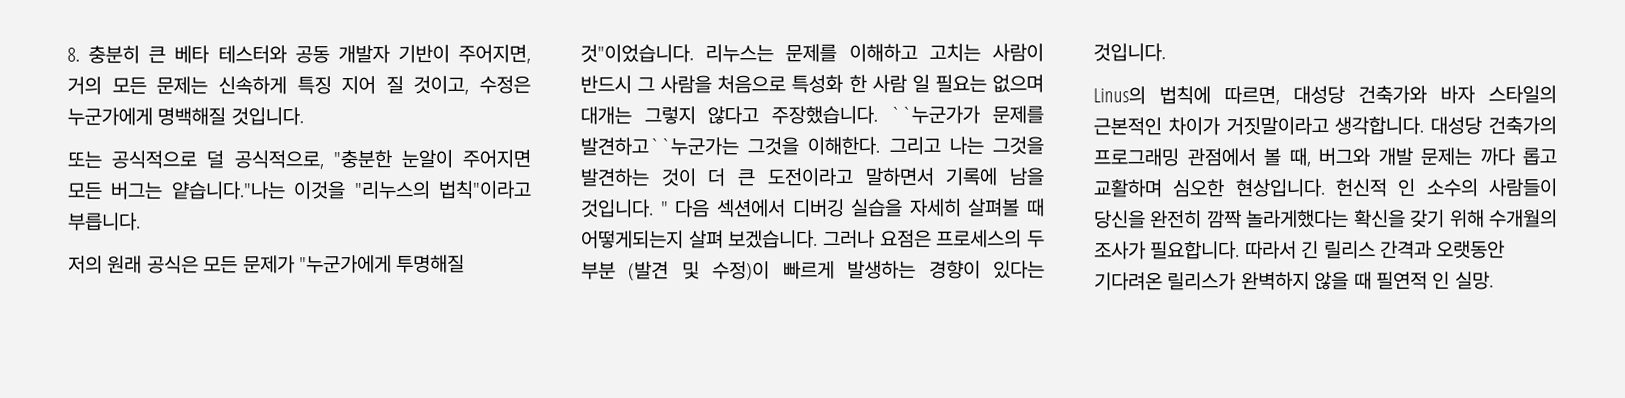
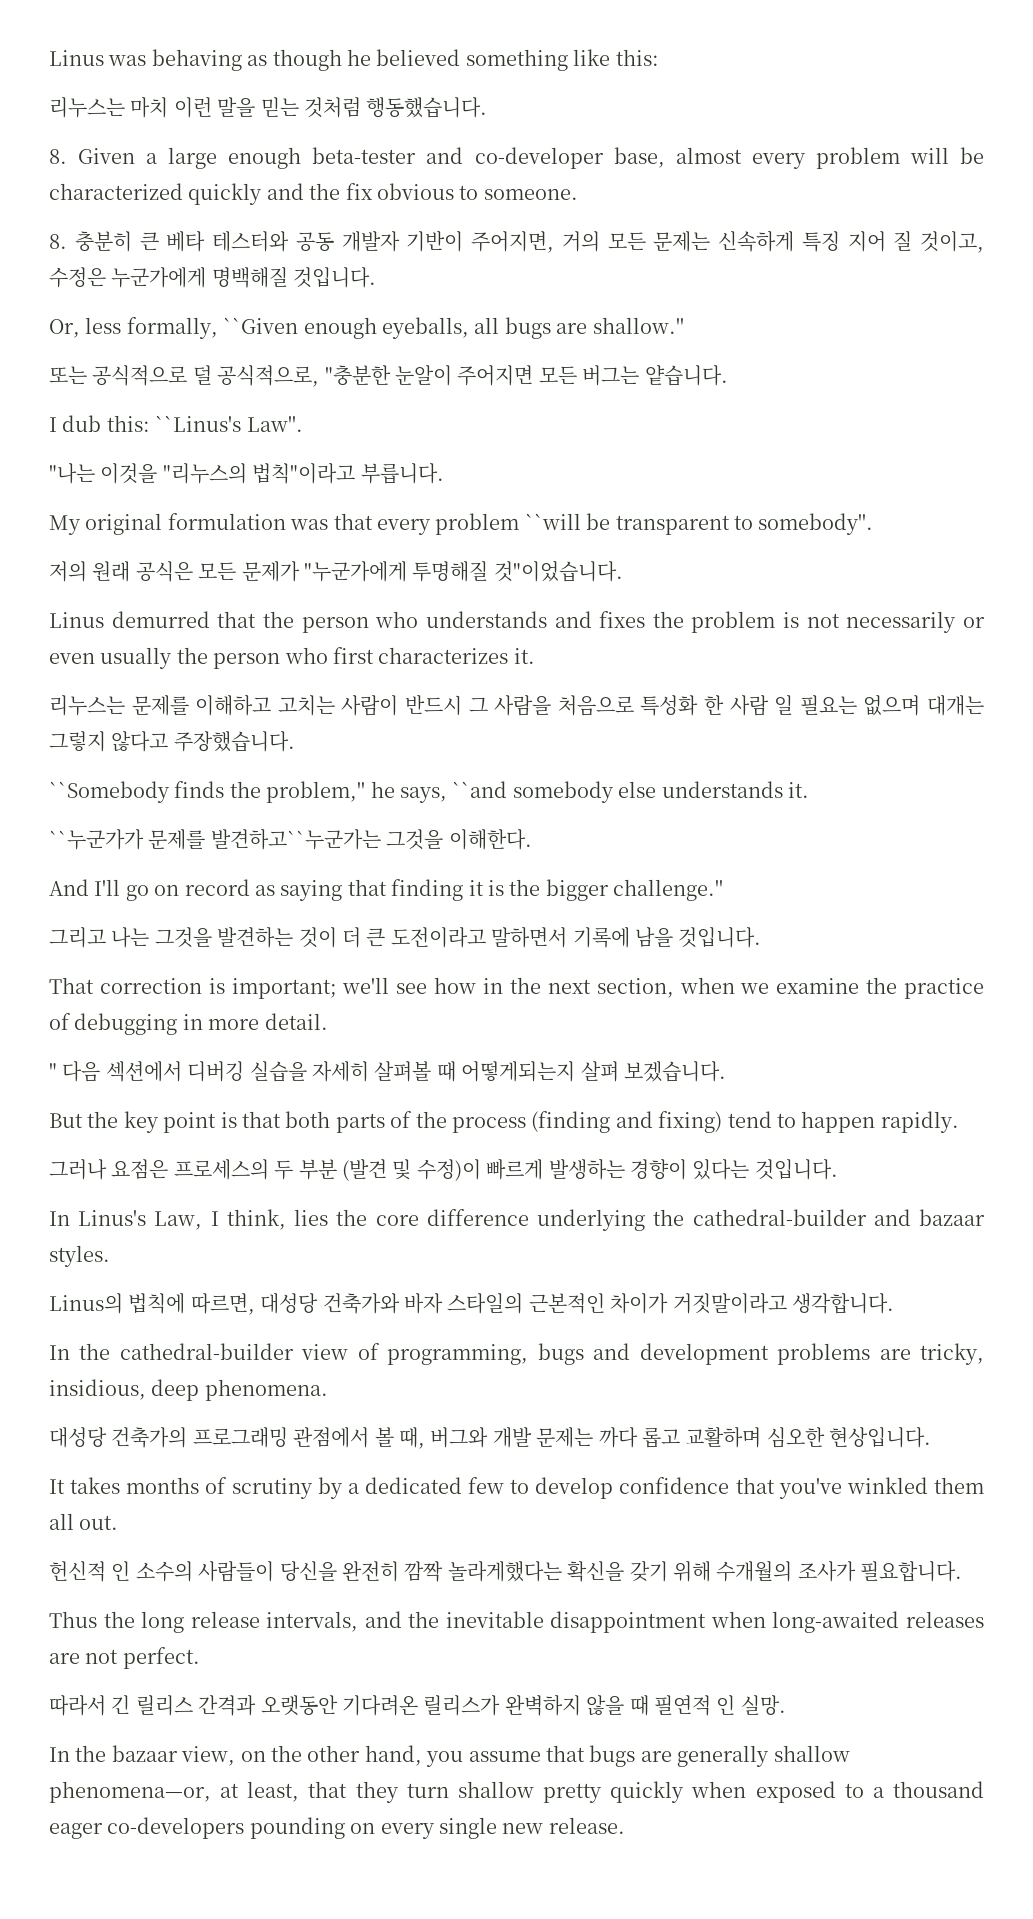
(67, 54) none -> [49,49,659,71] [49,97,488,118] [49,147,985,169] [49,183,578,205] Linus was behaving as though he believed something like this: // 리누스는 마치 이런 말을 믿는 것처럼 행동했습니다. // 8. Given a large enough beta-tester and co-developer base, almost every problem will be characterized quickly and the fix obvious to someone. //
(304, 116) none -> [49,317,684,339] // Or, less formally, ``Given enough eyeballs, all bugs are shallow.''
[170,180,531,200] [68,212,141,231] 얕습니다."나는 이것을 "리누스의 법칙"이라고 부릅니다. -> [644,365,728,386] [49,415,303,432] [49,463,444,484] [49,513,874,535] 얕습니다. // I dub this: ``Linus's Law''. // "나는 이것을 "리누스의 법칙"이라고 부릅니다. // My original formulation was that every problem ``will be transparent to somebody''.
(694, 53) none -> [49,611,985,633] [49,647,535,669] // Linus demurred that the person who understands and fixes the problem is not necessarily or even usually the person who first characterizes it. //
(878, 115) none -> [49,781,809,803] // ``Somebody finds the problem,'' he says, ``and somebody else understands it. //
(881, 146) none -> [49,879,724,901] // And I'll go on record as saying that finding it is the bigger challenge.'' //
(654, 208) none -> [49,977,985,999] [49,1013,328,1035] // That correction is important; we'll see how in the next section, when we examine the practice of debugging in more detail. //
(819, 239) none -> [49,1111,959,1133] // But the key point is that both parts of the process (finding and fixing) tend to happen rapidly. //
(1166, 52) none -> [49,1209,986,1231] [49,1245,110,1267] // In Linus's Law, I think, lies the core difference underlying the cathedral-builder and bazaar styles.
(1425, 125) none -> [49,1343,985,1365] [49,1379,328,1401] // In the cathedral-builder view of programming, bugs and development problems are tricky, insidious, deep phenomena. //
(1325, 188) none -> [49,1477,984,1499] [49,1513,119,1530] // It takes months of scrutiny by a dedicated few to develop confidence that you've winkled them all out. //
(1241, 250) none -> [49,1611,984,1633] [49,1647,200,1669] // Thus the long release intervals, and the inevitable disappointment when long-awaited releases are not perfect. //
(1494, 280) none -> [49,1745,850,1767] [49,1781,985,1803] [49,1817,625,1839] // In the bazaar view, on the other hand, you assume that bugs are generally shallow phenomena—or, at least, that they turn shallow pretty quickly when exposed to a thousand eager co-developers pounding on every single new release.

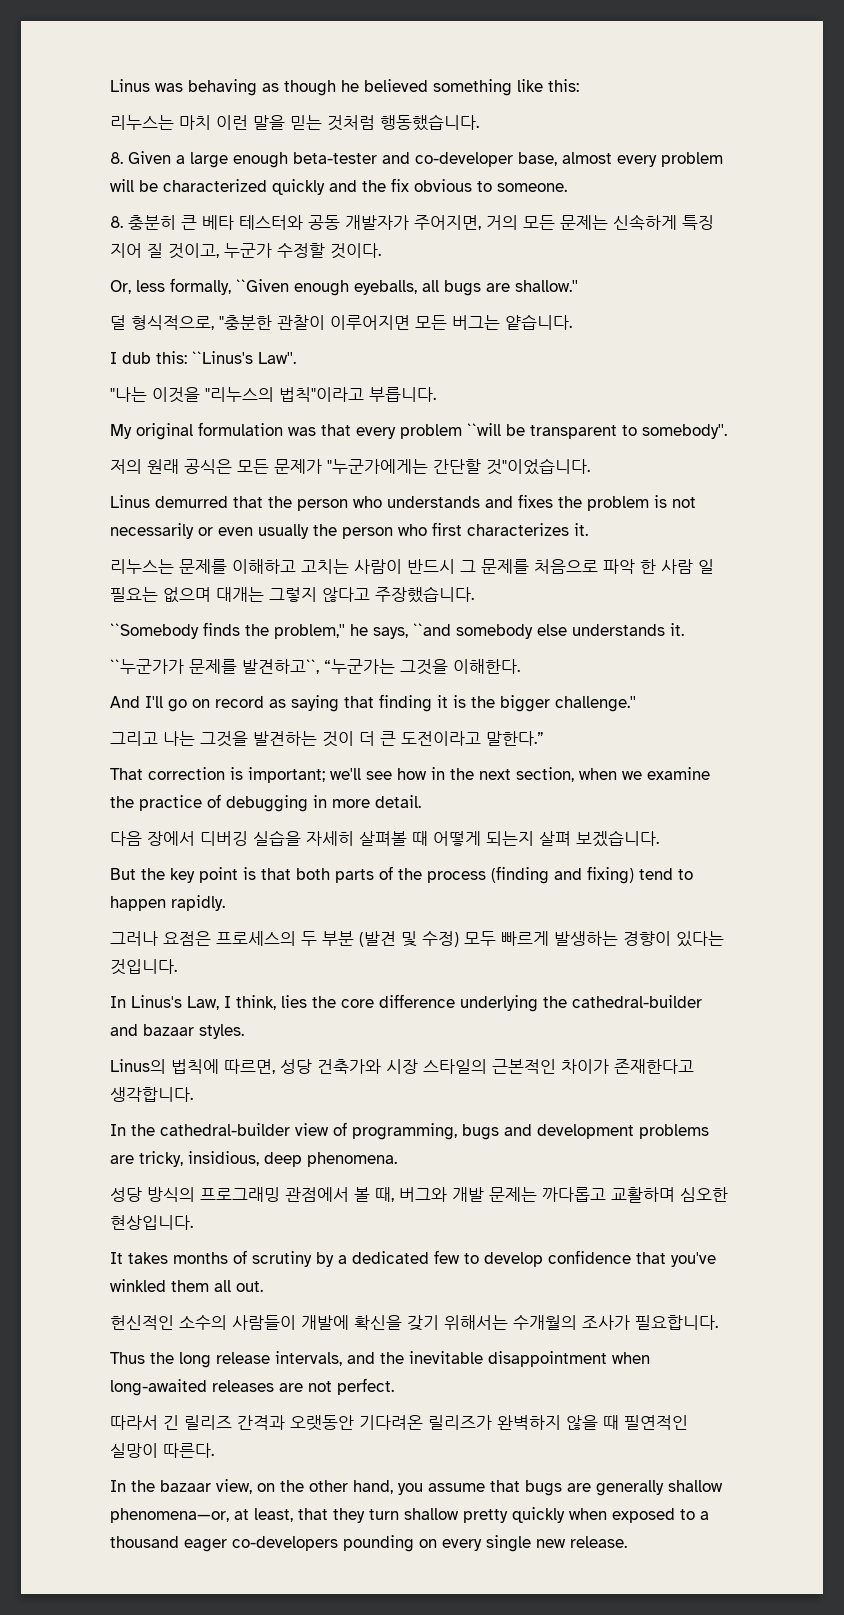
[341,231,464,252] 개발자 기반이 -> [345,215,409,230] 개발자가
[49,267,377,288] 수정은 누군가에게 명백해질 것입니다. -> [224,243,381,259] 누군가 수정할 것이다.
[49,365,534,387] 또는 공식적으로 덜 공식적으로, "충분한 눈알이 주어지면 -> [110,315,410,330] 덜 형식적으로, "충분한 관찰이 이루어지면
[304,561,489,582] "누군가에게 투명해질 -> [327,459,481,474] "누군가에게는 간단할
[494,695,699,716] 사람을 처음으로 특성화 -> [481,559,635,574] 문제를 처음으로 파악
[210,829,381,850] 발견하고``누군가는 -> [242,659,395,674] 발견하고``, “누군가는
[491,927,762,948] 말하면서 기록에 남을 것입니다. -> [486,731,544,746] 말한다.”
[49,1061,182,1082] " 다음 섹션에서 -> [110,831,195,846] 다음 장에서
[461,1061,576,1082] 어떻게되는지 -> [433,831,534,846] 어떻게 되는지
[416,1159,481,1181] 수정)이 -> [422,931,496,947] 수정) 모두
[260,1293,443,1314] 대성당 건축가와 바자 -> [280,1059,418,1074] 성당 건축가와 시장
[672,1293,787,1314] 거짓말이라고 -> [614,1059,694,1074] 존재한다고
[49,1427,188,1448] 대성당 건축가의 -> [110,1187,195,1202] 성당 방식의
[598,1427,680,1448] 까다 롭고 -> [542,1187,606,1202] 까다롭고
[49,1561,562,1582] 헌신적 인 소수의 사람들이 당신을 완전히 깜짝 놀라게했다는 -> [110,1315,349,1330] 헌신적인 소수의 사람들이 개발에
[672,1561,711,1582] 위해 -> [444,1315,508,1330] 위해서는
[135,1695,193,1716] 릴리스 -> [184,1415,232,1430] 릴리즈
[423,1695,501,1716] 릴리스가 -> [428,1415,492,1430] 릴리즈가
[653,1695,786,1716] 필연적 인 실망. -> [624,1415,688,1430] [110,1443,214,1458] 필연적인 실망이 따른다.

